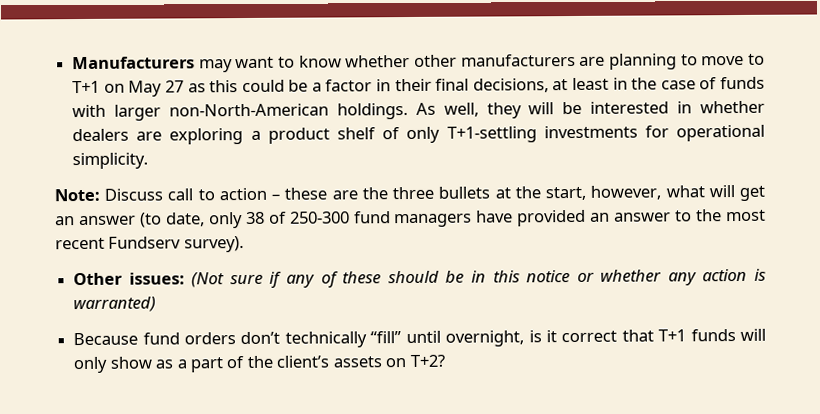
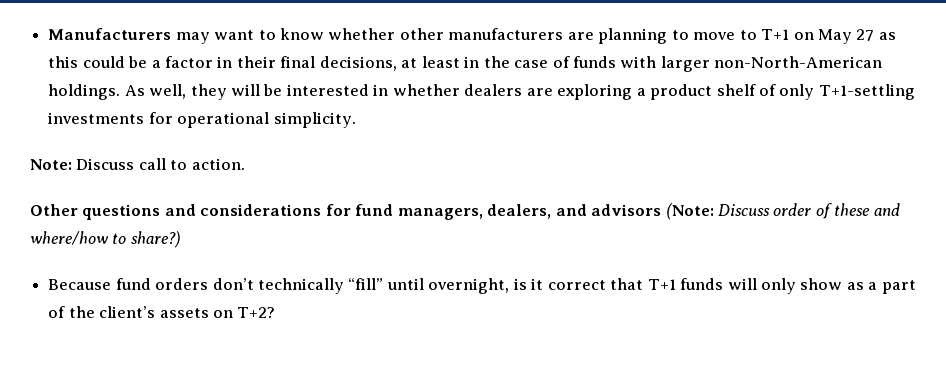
[218,185,766,201] [55,209,766,229] [55,236,244,253] [73,268,767,288] [73,296,157,313] action – these are the three bullets at the start, however, what will get an answer (to date, only 38 of 250-300 fund managers have provided an answer to the most recent Fundserv survey). // Other issues: (Not sure if any of these should be in this notice or whether any action is warranted) -> [191,158,245,170] [30,203,900,220] [30,231,181,248] action. // Other questions and considerations for fund managers, dealers, and advisors (Note: Discuss order of these and where/how to share?)

